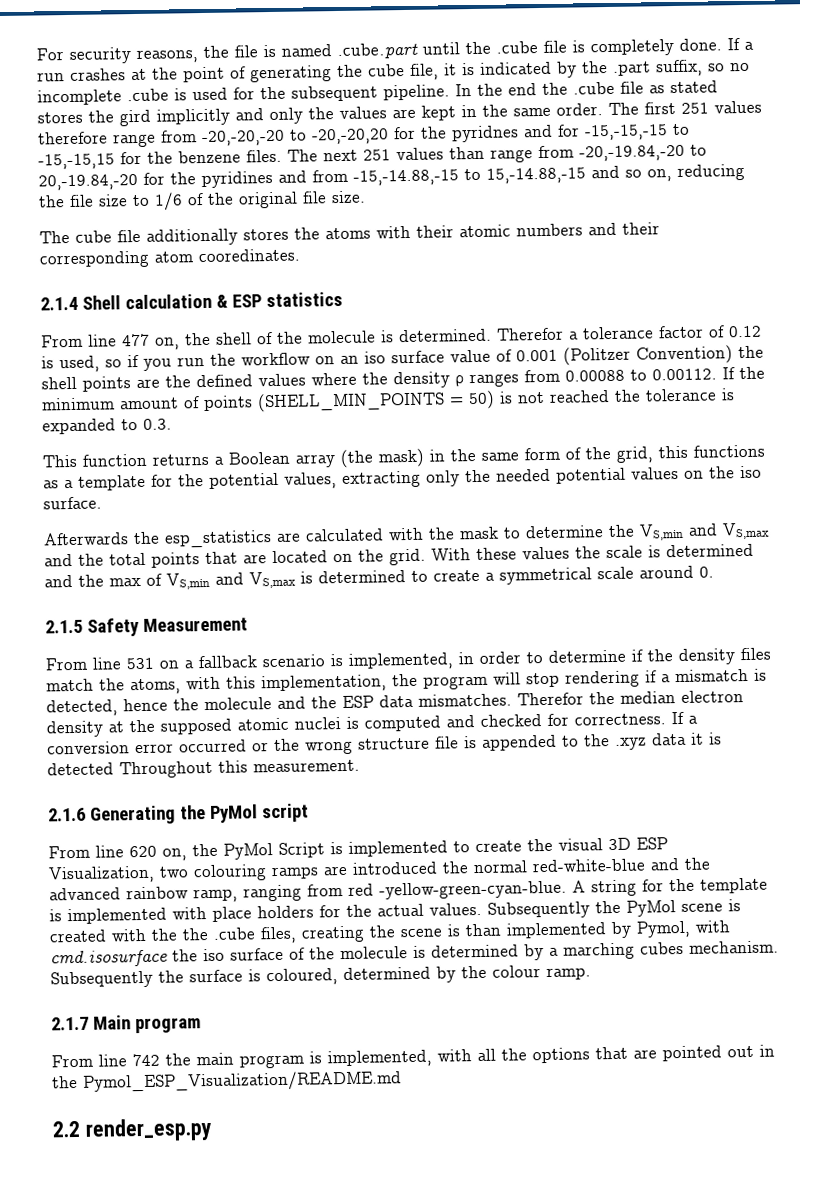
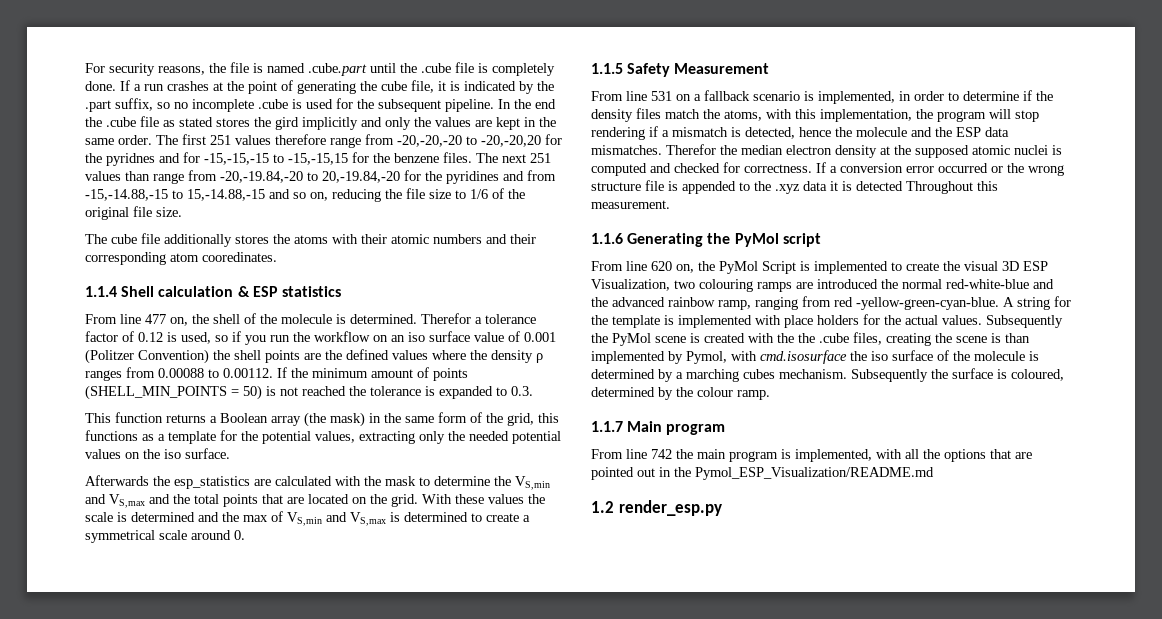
[40,296,78,311] 2.1.4 -> [85,286,117,297] 1.1.4
[45,619,83,634] 2.1.5 -> [591,63,623,74] 1.1.5
[48,807,86,822] 2.1.6 -> [591,233,623,244] 1.1.6
[51,1016,89,1031] 2.1.7 -> [591,421,623,432] 1.1.7
[52,1120,80,1138] 2.2 -> [591,501,614,513] 1.2

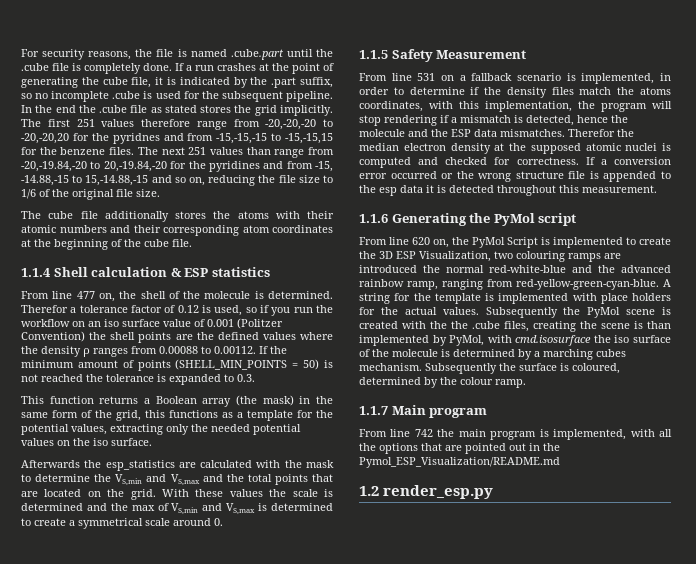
[275,117,556,130] [85,135,152,145] gird implicitly and only the values are kept in the same order. -> [254,105,333,116] grid implicitly.
[183,152,200,163] for -> [187,133,214,141] from
[85,189,168,201] -15,-14.88,-15 -> [315,161,333,172] [21,175,69,186] -15, -14.88,-15
[202,252,277,262] cooredinates. -> [272,225,333,233] [21,239,192,250] coordinates at the beginning of the cube file.
[724,110,762,121] atoms, -> [640,87,671,95] [359,101,423,112] atoms coordinates,
[775,184,800,194] .xyz -> [379,187,397,196] esp
[906,181,973,194] Throughout -> [497,185,556,196] throughout
[964,261,998,271] visual -> (376, 255) none
[834,297,999,310] red -yellow-green-cyan-blue. -> [516,279,659,290] red-yellow-green-cyan-blue.
[686,351,727,364] Pymol, -> [449,335,485,346] PyMol,

